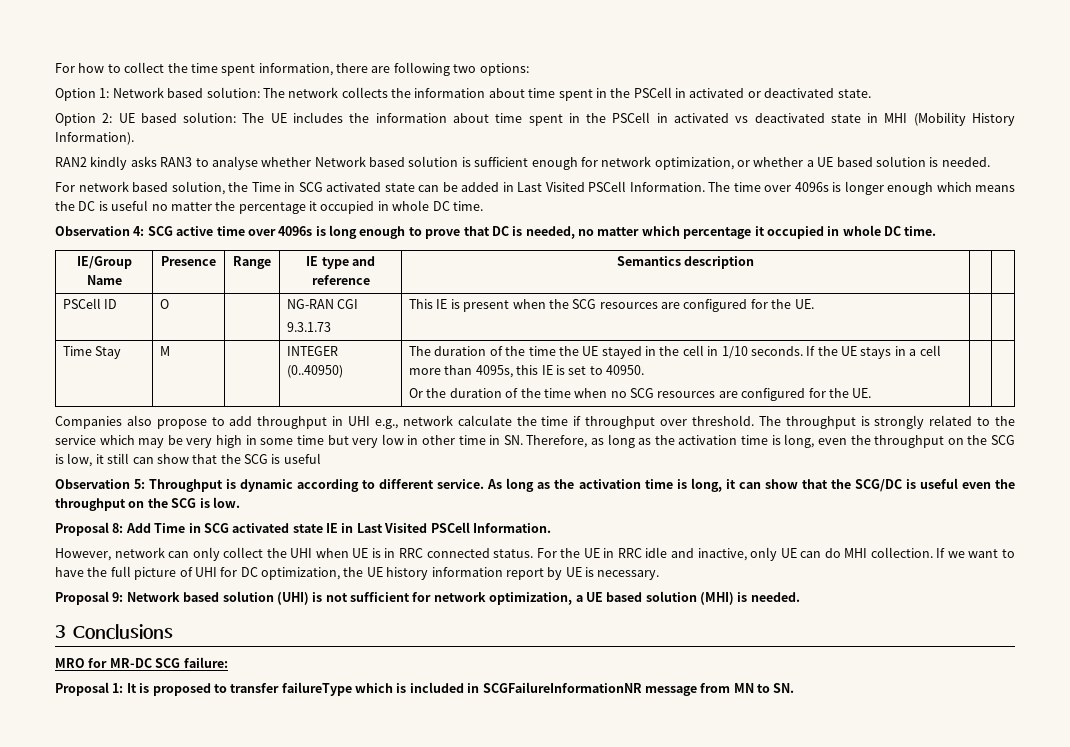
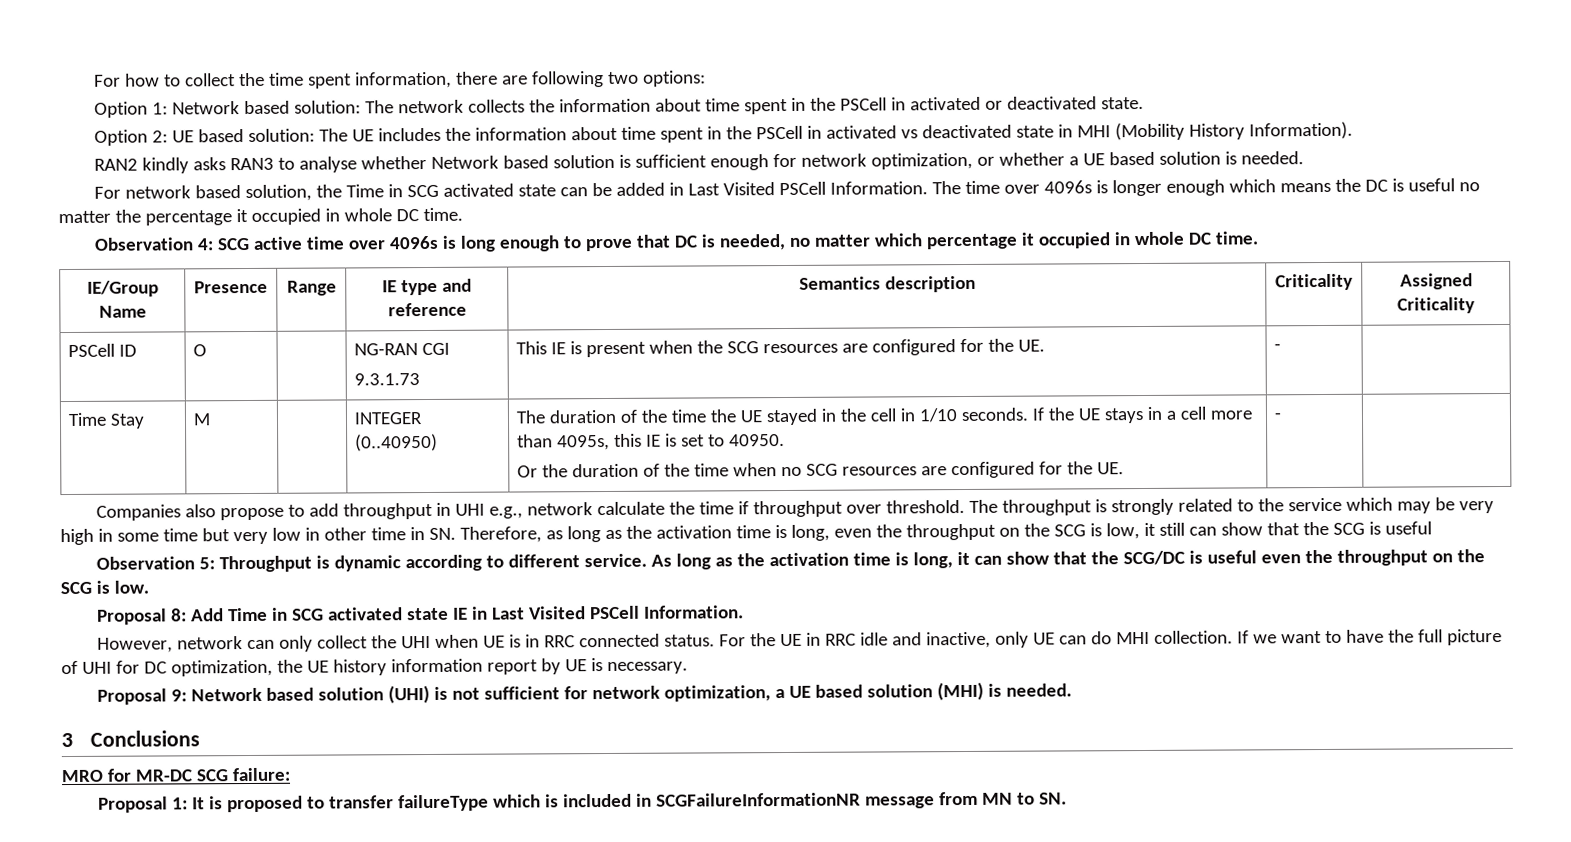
(755, 262) | -> [1275,273,1353,291] [1399,273,1473,290] [1397,297,1475,314] Criticality | Assigned Criticality
(814, 304) none -> [1274,343,1282,351] -
(872, 393) none -> [1274,412,1282,420] -

